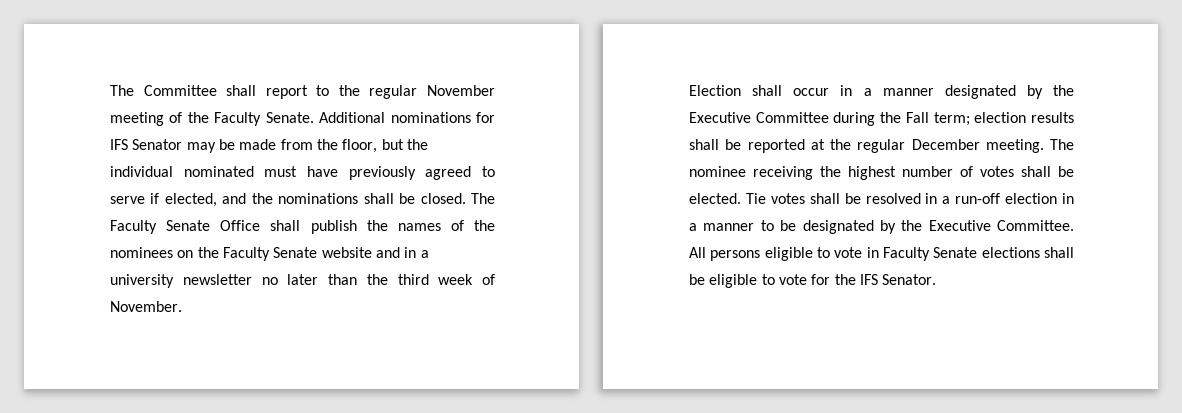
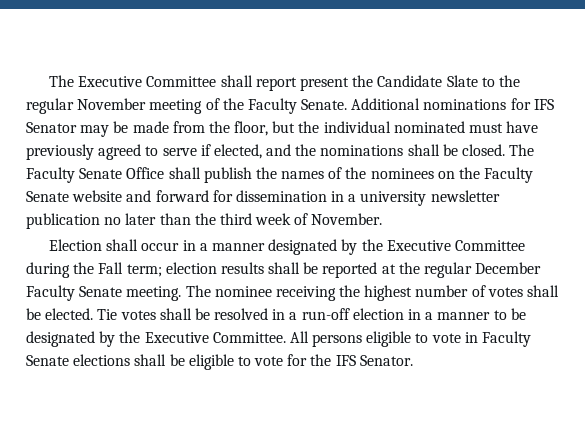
[110,85,134,96] The -> [49,75,143,87] The Executive
(308, 92) none -> [299,75,478,91] present the Candidate Slate
(400, 252) none -> [155,190,327,202] forward for dissemination
(252, 279) none -> [26,213,100,229] publication
(980, 144) none -> [26,285,123,301] Faculty Senate

